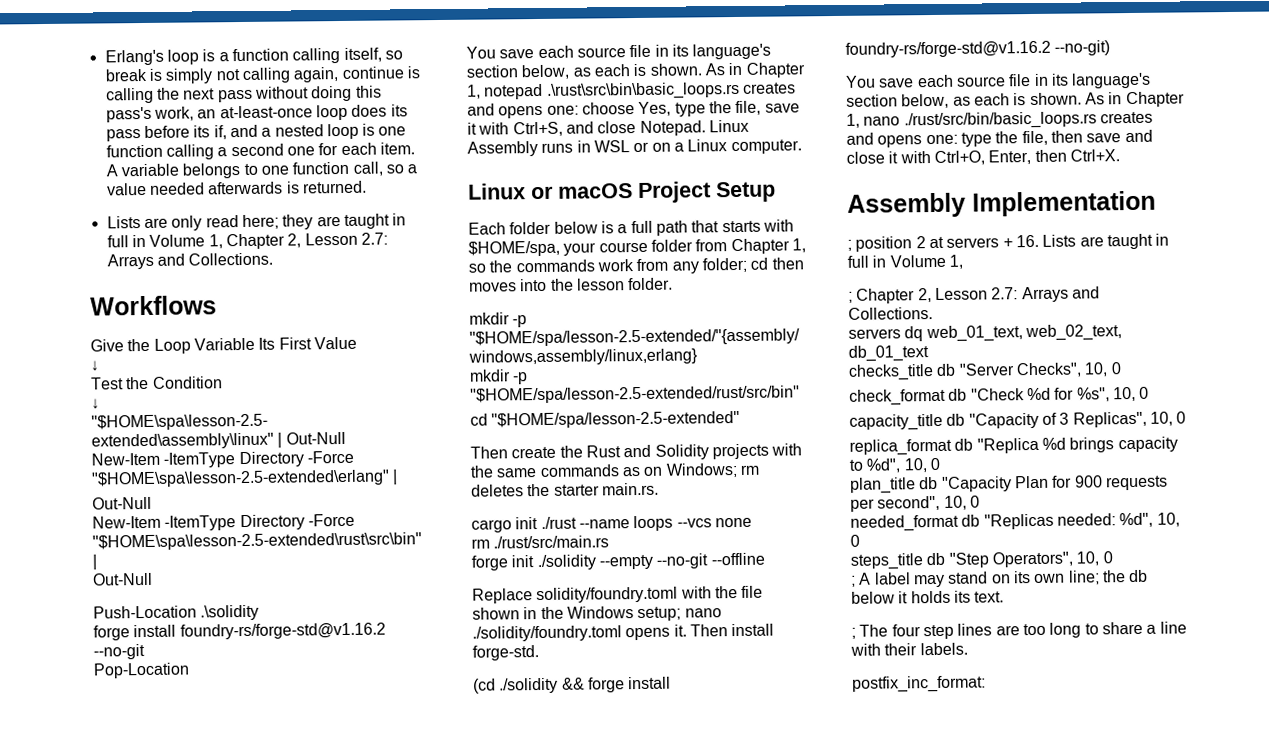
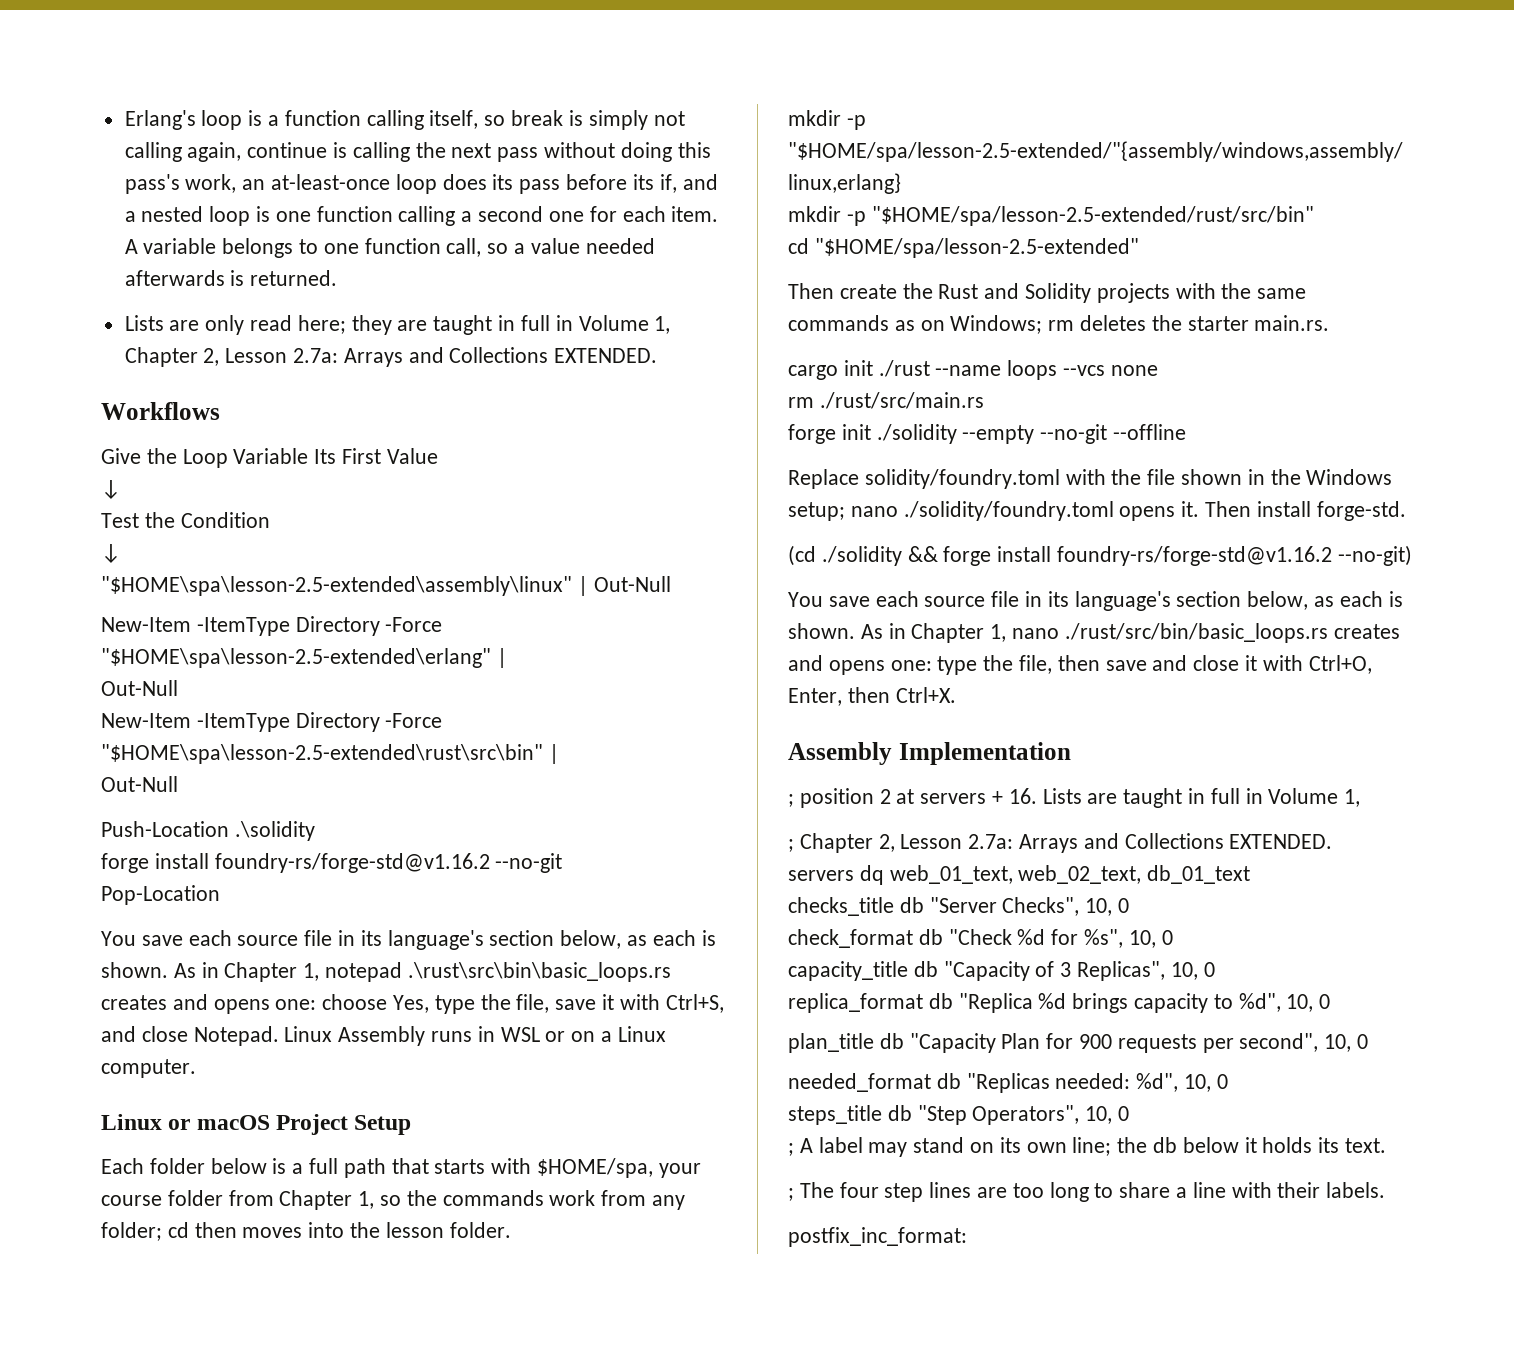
[360,232,388,245] [106,252,274,270] 2.7: Arrays and Collections. -> [293,347,658,367] 2.7a: Arrays and Collections EXTENDED.
[991,286,1100,303] [848,307,933,320] 2.7: Arrays and Collections. -> [968,833,1333,853] 2.7a: Arrays and Collections EXTENDED.

